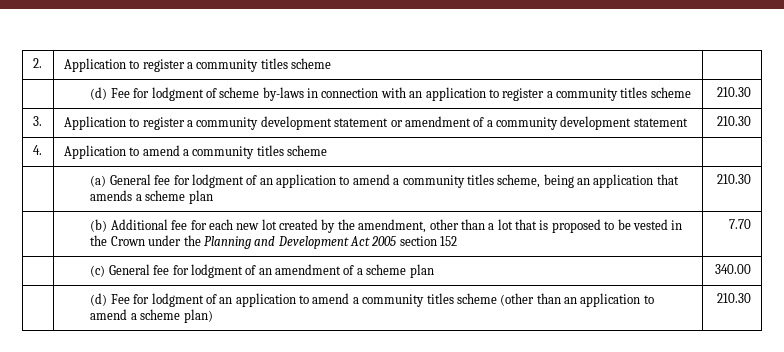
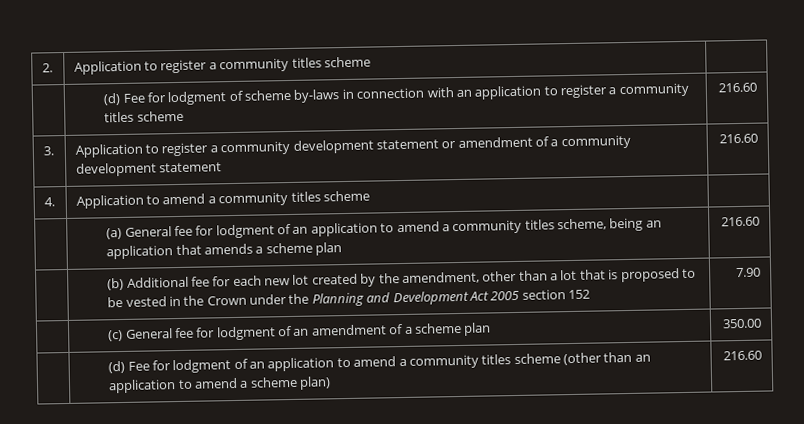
[717,87,752,97] 210.30 -> [718,82,758,93] 216.60
[717,116,752,126] 210.30 -> [719,133,759,144] 216.60
[717,174,752,184] 210.30 -> [721,216,761,227] 216.60
[729,219,752,229] 7.70 -> [736,267,762,278] 7.90
[715,264,752,274] 340.00 -> [722,318,763,329] 350.00
[717,293,752,303] 210.30 -> [723,350,763,361] 216.60

